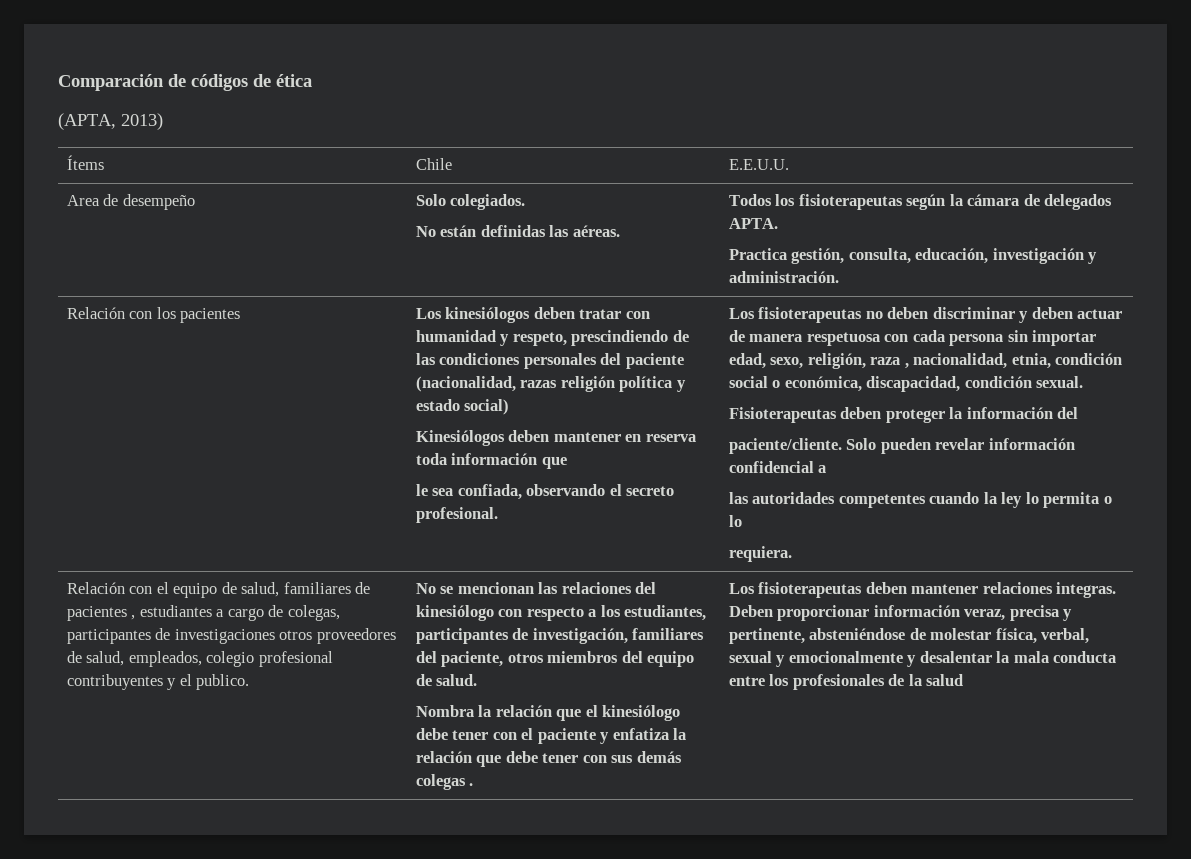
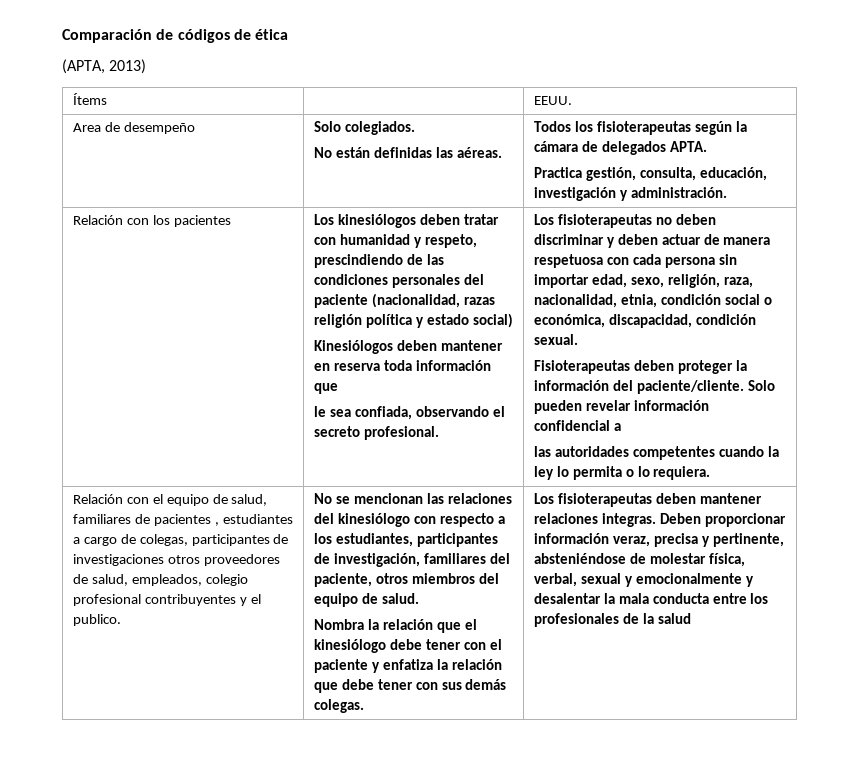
[415,158,452,170] [728,159,789,170] Chile | E.E.U.U. -> [533,96,572,105] | EEUU.
[870,357,909,369] raza , -> [723,277,753,288] raza,
(1079, 413) // -> (633, 385) none
(742, 521) // -> (650, 471) none
[415,774,474,790] colegas . -> [313,699,364,713] colegas.

